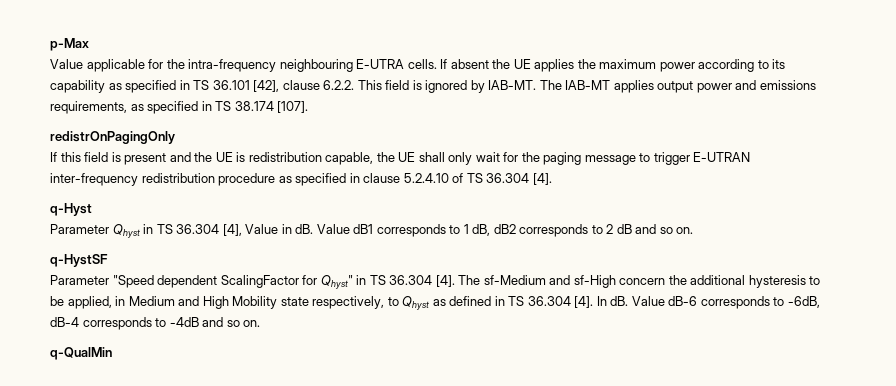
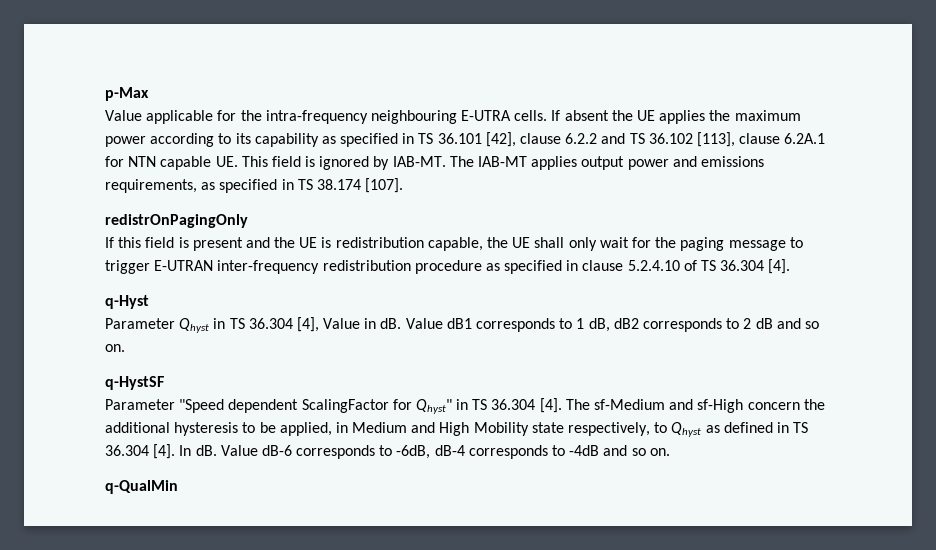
[323,80,355,90] 6.2.2. -> [565,132,826,147] [105,156,238,170] 6.2.2 and TS 36.102 [113], clause 6.2A.1 for NTN capable UE.

